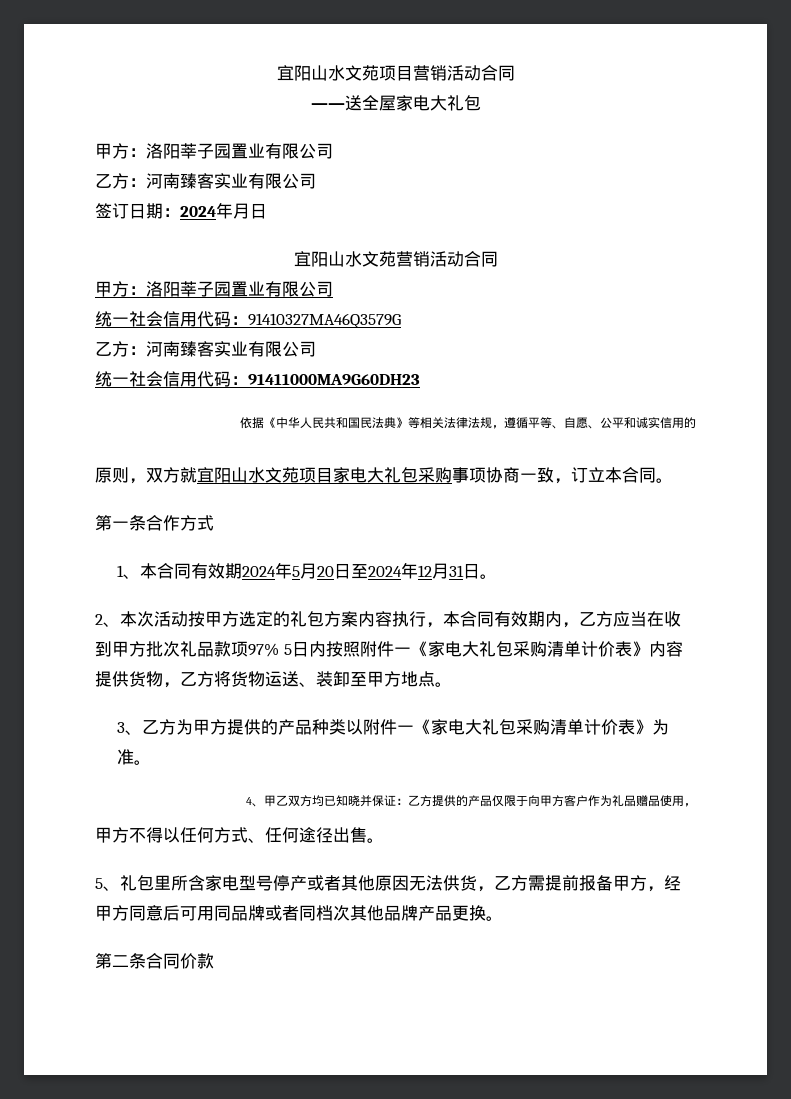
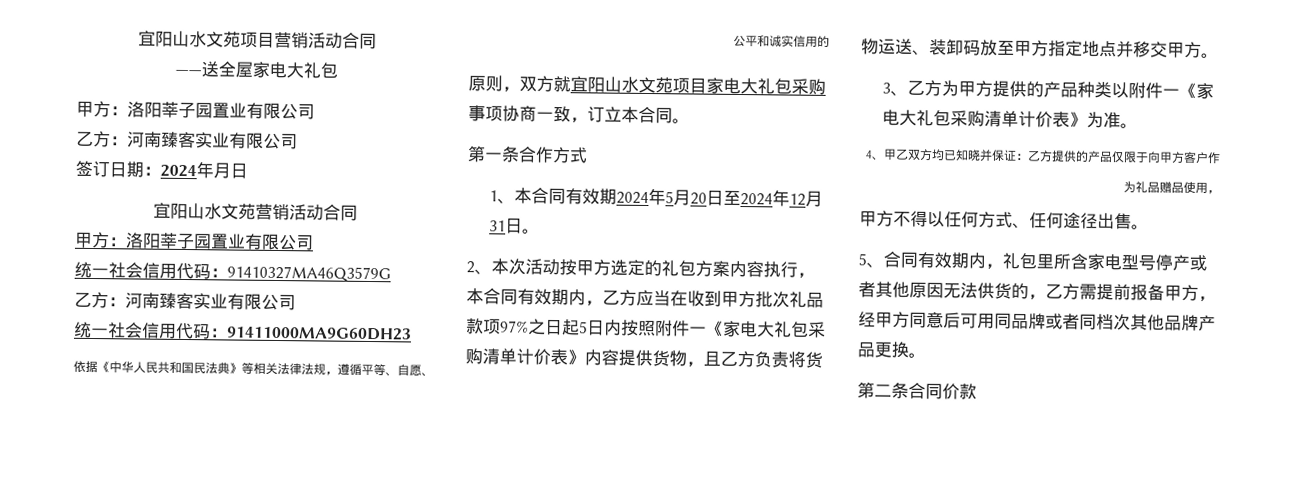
(279, 650) none -> [528,318,580,336] 之日起
[180,671,214,687] 乙方 -> [703,350,789,368] 且乙方负责
[350,671,435,687] 至甲方地点 -> [963,39,1202,58] 码放至甲方指定地点并移交甲方
(120, 888) none -> [883,251,1003,270] 合同有效期内，
(477, 883) none -> [1011,282,1029,300] 的

